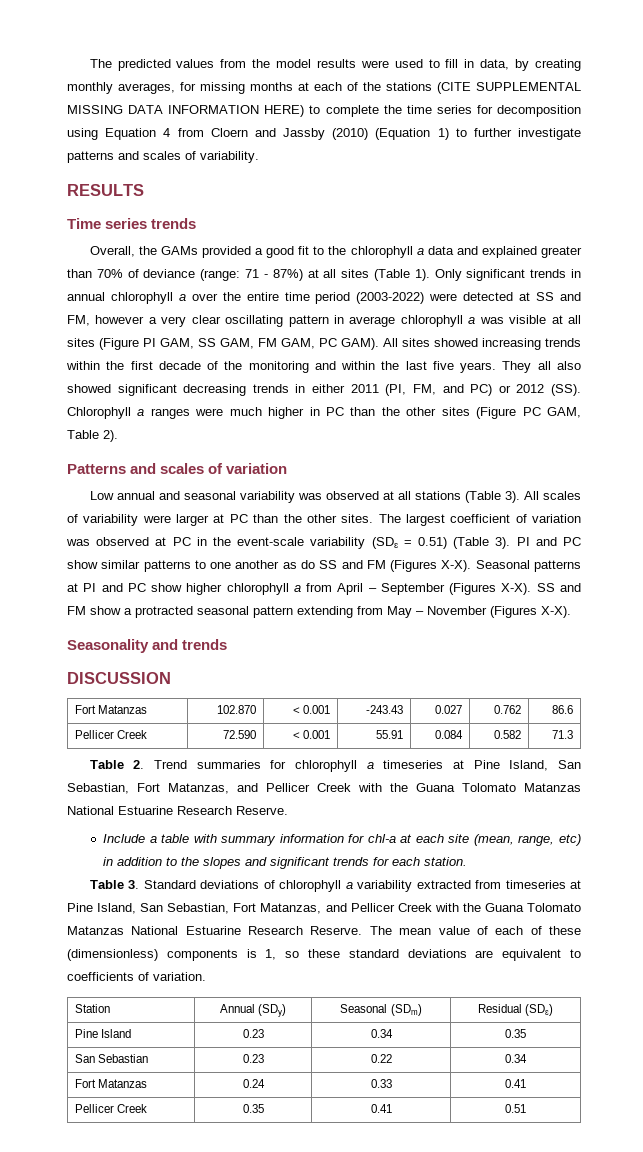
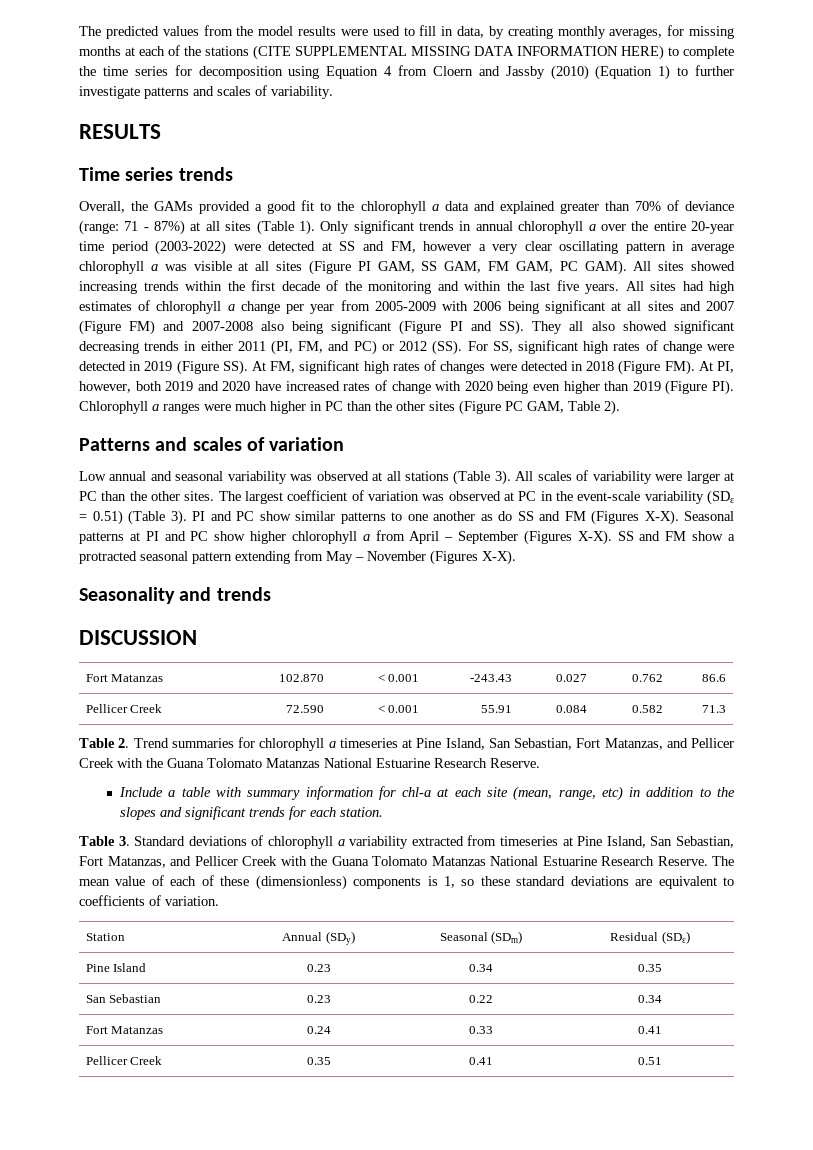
(279, 296) none -> [690,221,734,234] 20-year
(497, 367) none -> [625,281,735,294] [79,300,735,314] [79,320,524,335] All sites had high estimates of chlorophyll a change per year from 2005-2009 with 2006 being significant at all sites and 2007 (Figure FM) and 2007-2008 also being significant (Figure PI and SS).
(582, 390) none -> [467,340,735,354] [79,360,735,375] [79,380,734,395] For SS, significant high rates of change were detected in 2019 (Figure SS). At FM, significant high rates of changes were detected in 2018 (Figure FM). At PI, however, both 2019 and 2020 have increased rates of change with 2020 being even higher than 2019 (Figure PI).

